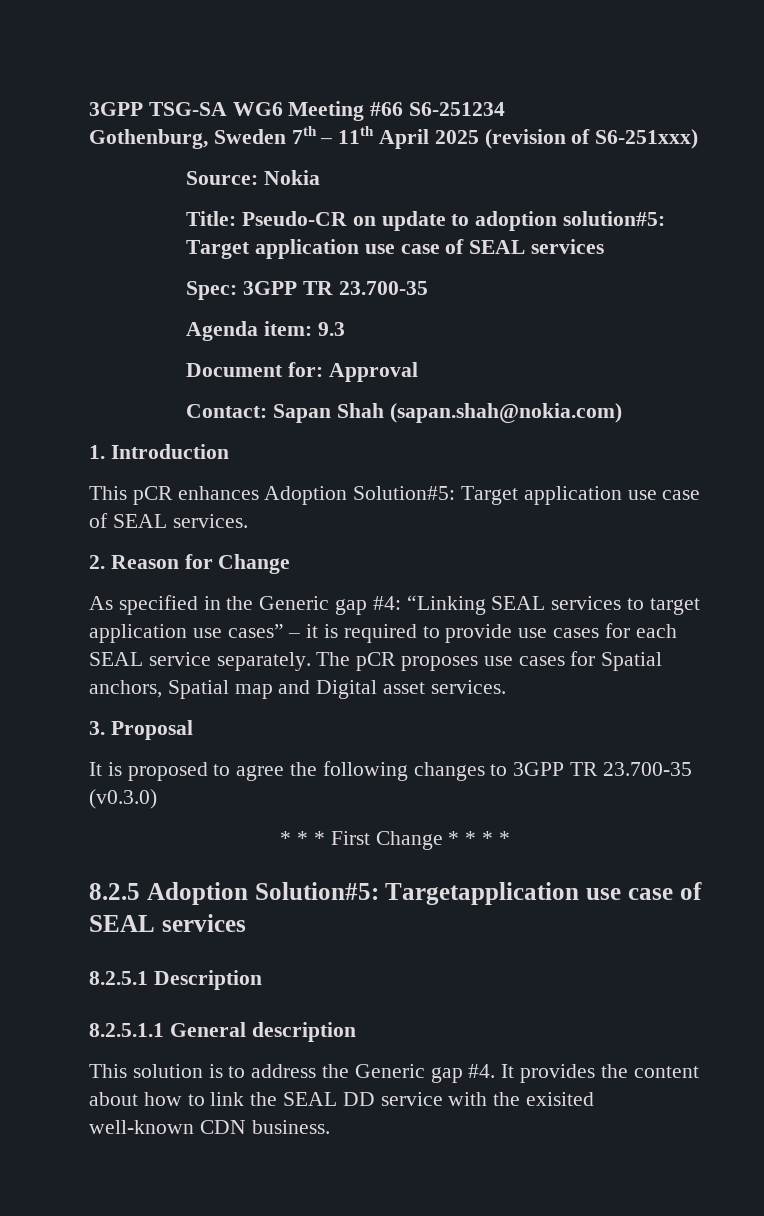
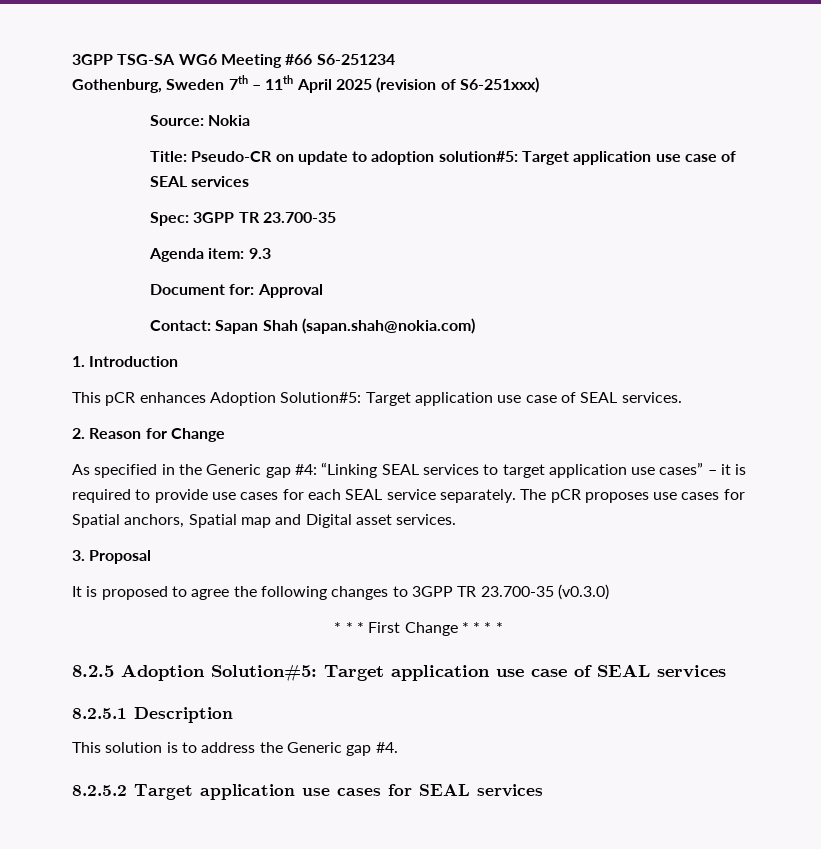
[385,882,580,905] Targetapplication -> [324,665,490,681] Target application
[89,1022,356,1042] // 8.2.5.1.1 General description -> (233, 715) none
[501,1064,699,1083] [89,1092,595,1106] [89,1120,330,1134] It provides the content about how to link the SEAL DD service with the exisited well-known CDN business. -> [72,784,543,800] // 8.2.5.2 Target application use cases for SEAL services

